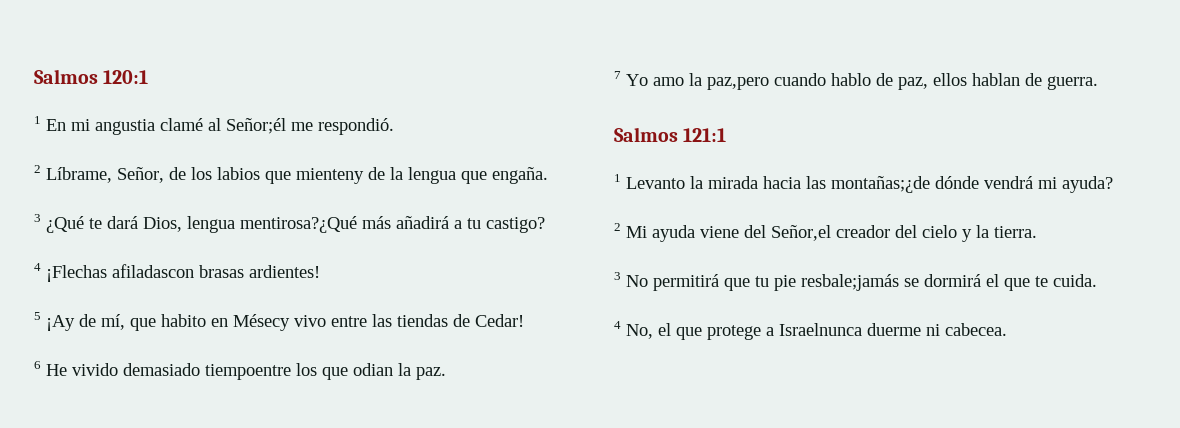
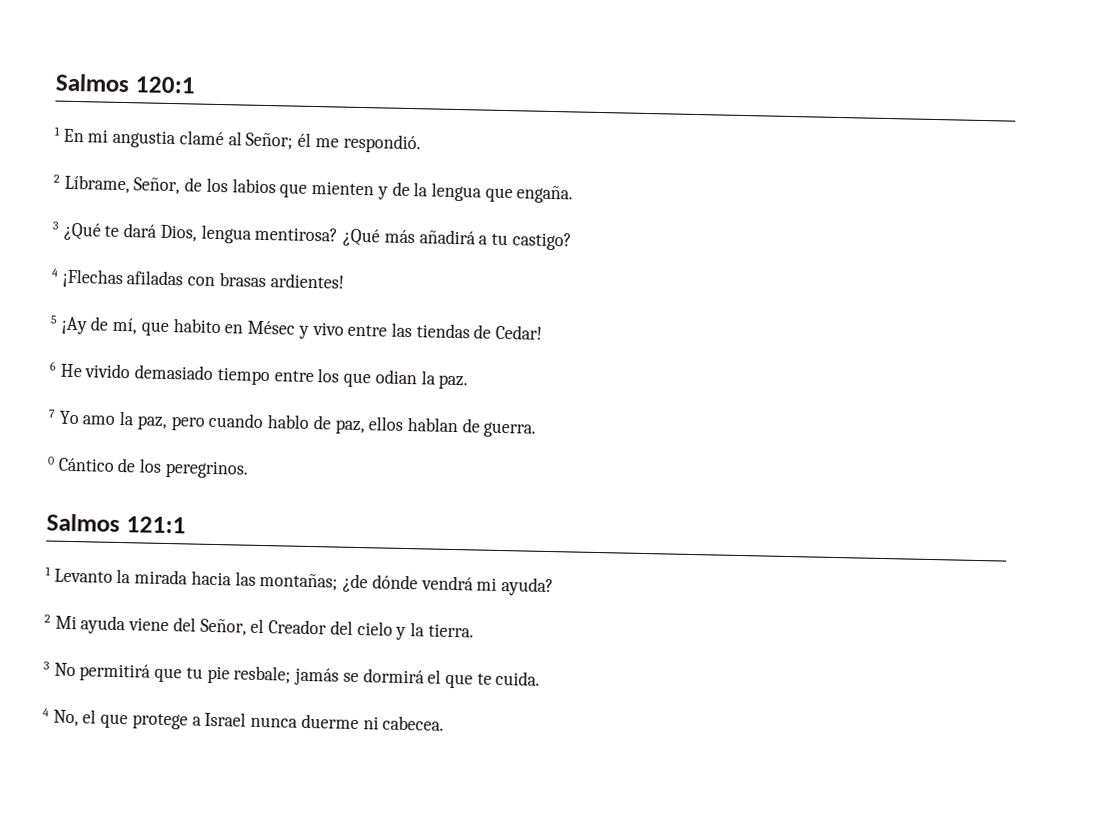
[226,118,286,134] Señor;él -> [245,132,312,150] Señor; él
[296,168,364,184] mienteny -> [311,180,388,200] mienten y
[240,216,357,233] mentirosa?¿Qué -> [254,226,381,247] mentirosa? ¿Qué
[112,264,194,278] afiladascon -> [126,270,216,286] afiladas con
[233,314,290,331] Mésecy -> [247,320,309,339] Mésec y
[205,364,291,380] tiempoentre -> [216,367,314,386] tiempo entre
[707,77,769,90] paz,pero -> [136,415,205,431] paz, pero
(1098, 83) none -> [47,456,248,479] // 0 Cántico de los peregrinos.
[831,176,930,193] montañas;¿de -> [259,572,369,593] montañas; ¿de
[771,225,890,241] Señor,el creador -> [199,618,328,636] Señor, el Creador
[801,274,899,291] resbale;jamás -> [233,665,340,686] resbale; jamás
[779,323,862,336] Israelnunca -> [204,711,299,728] Israel nunca

